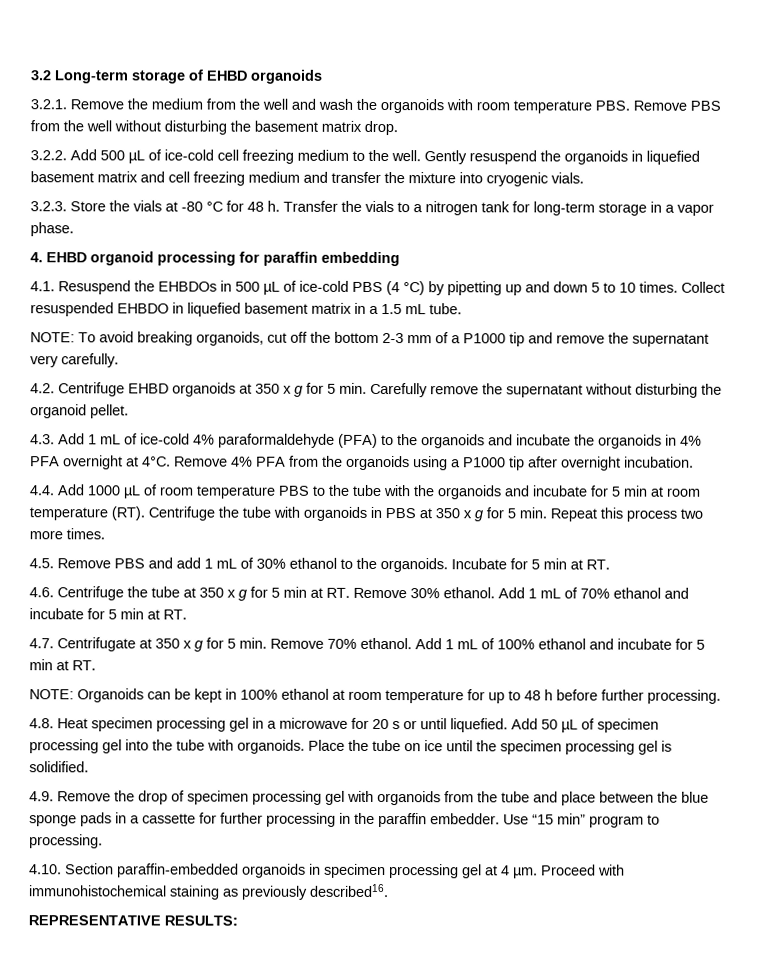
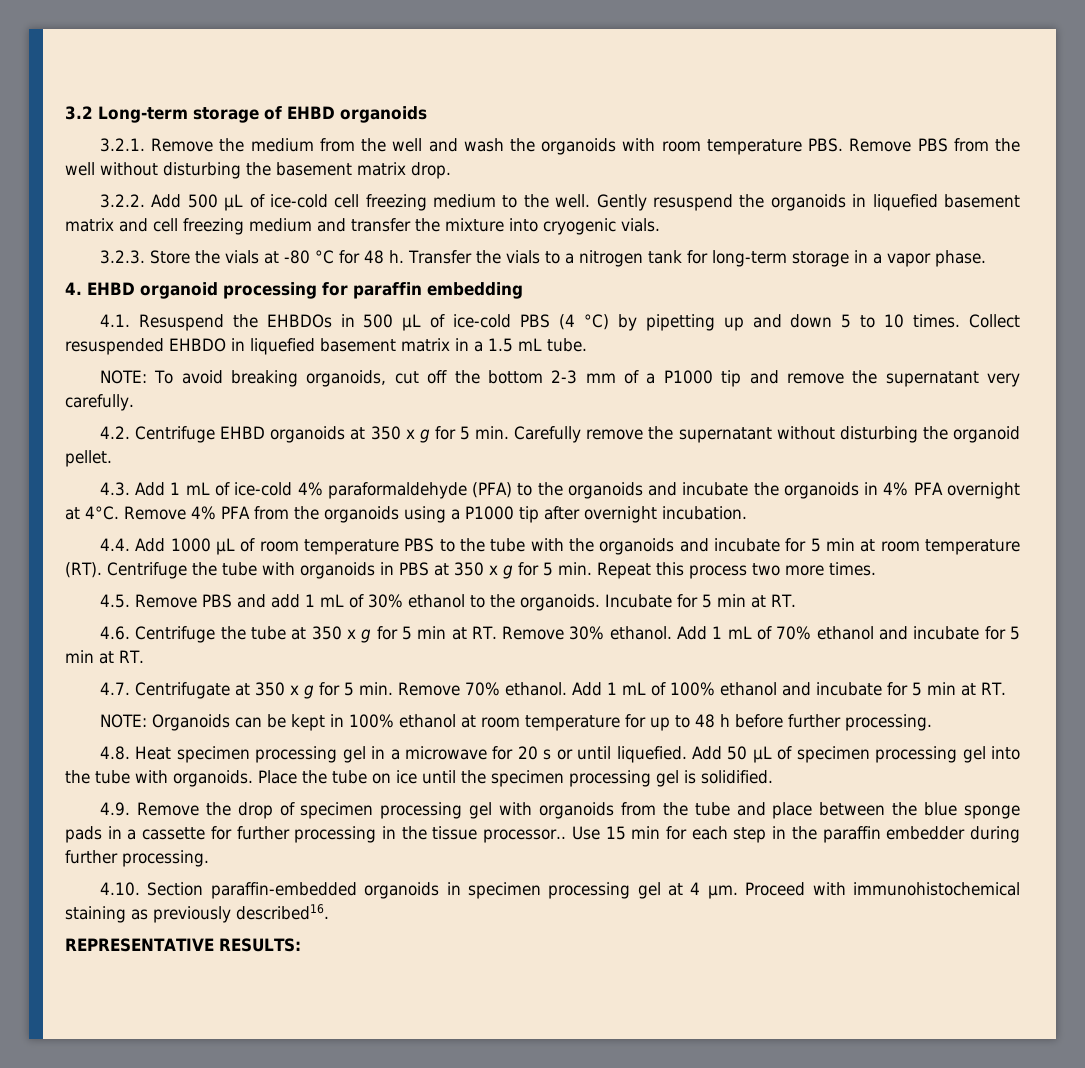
[378,813,660,828] paraffin embedder. Use “15 min” program to -> [432,826,1021,843] [65,850,118,864] tissue processor.. Use 15 min for each step in the paraffin embedder during further

